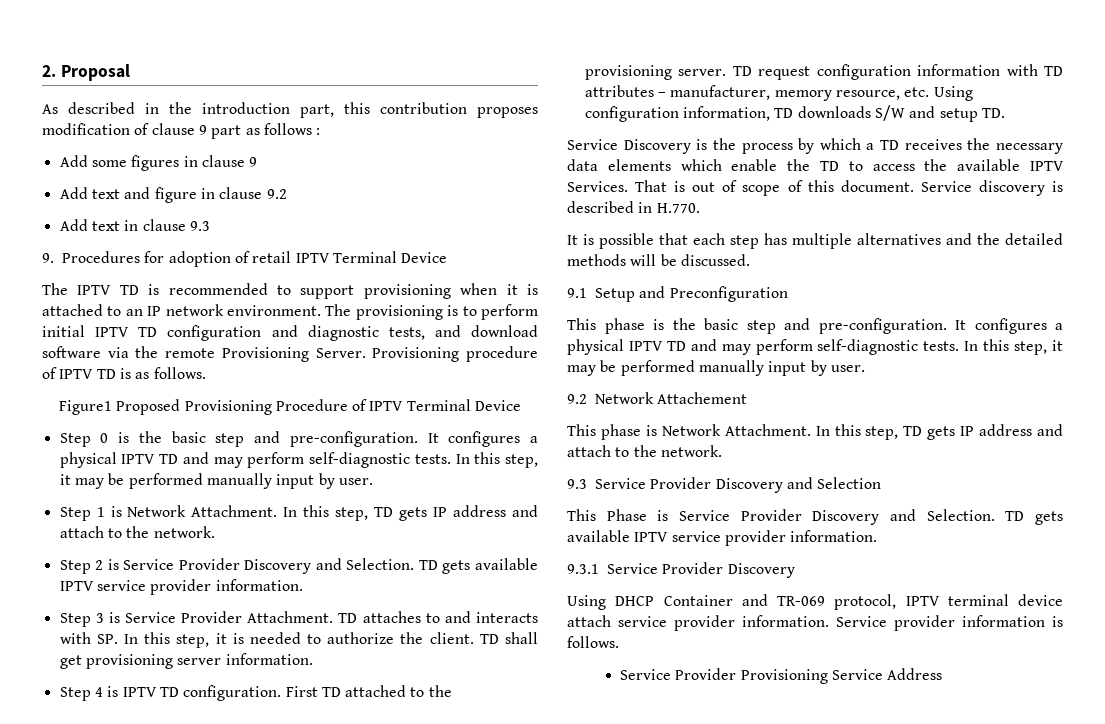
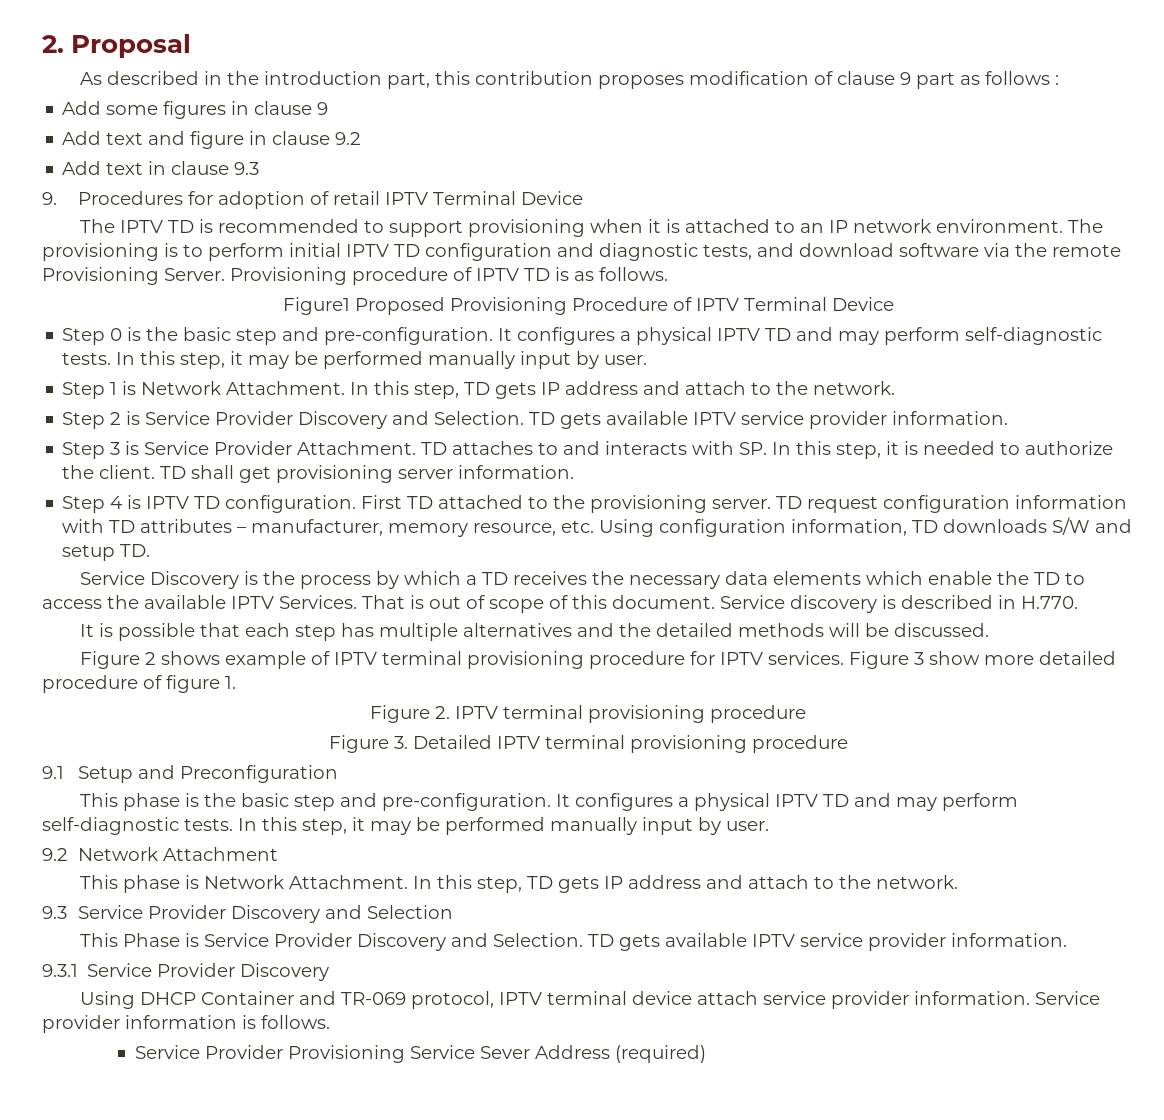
(750, 260) none -> [79,651,1116,669] [42,675,236,693] [370,705,806,723] [328,735,848,753] // Figure 2 shows example of IPTV terminal provisioning procedure for IPTV services. Figure 3 show more detailed procedure of figure 1. // Figure 2. IPTV terminal provisioning procedure // Figure 3. Detailed IPTV terminal provisioning procedure
[657,392,748,404] Attachement -> [163,847,279,861] Attachment
[887,668,943,680] Address -> [479,1045,706,1063] Sever Address (required)

